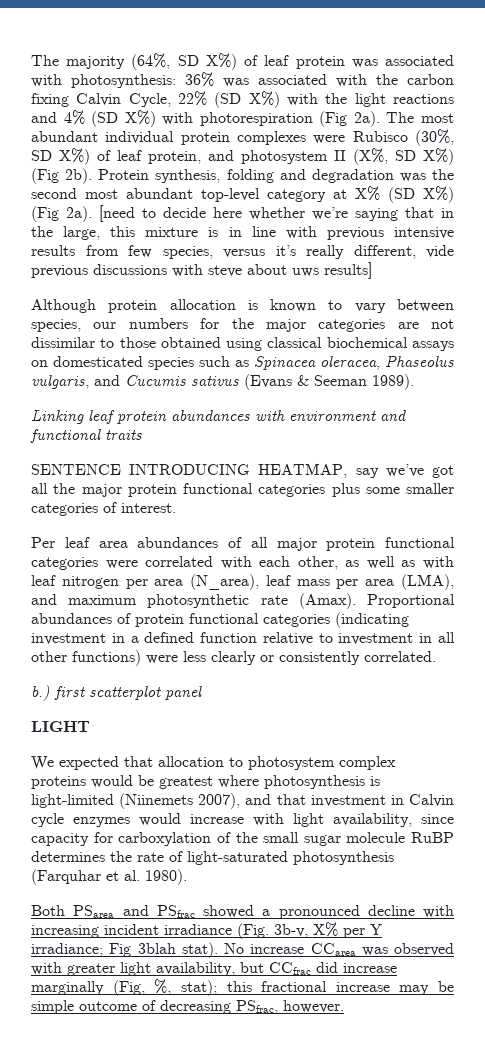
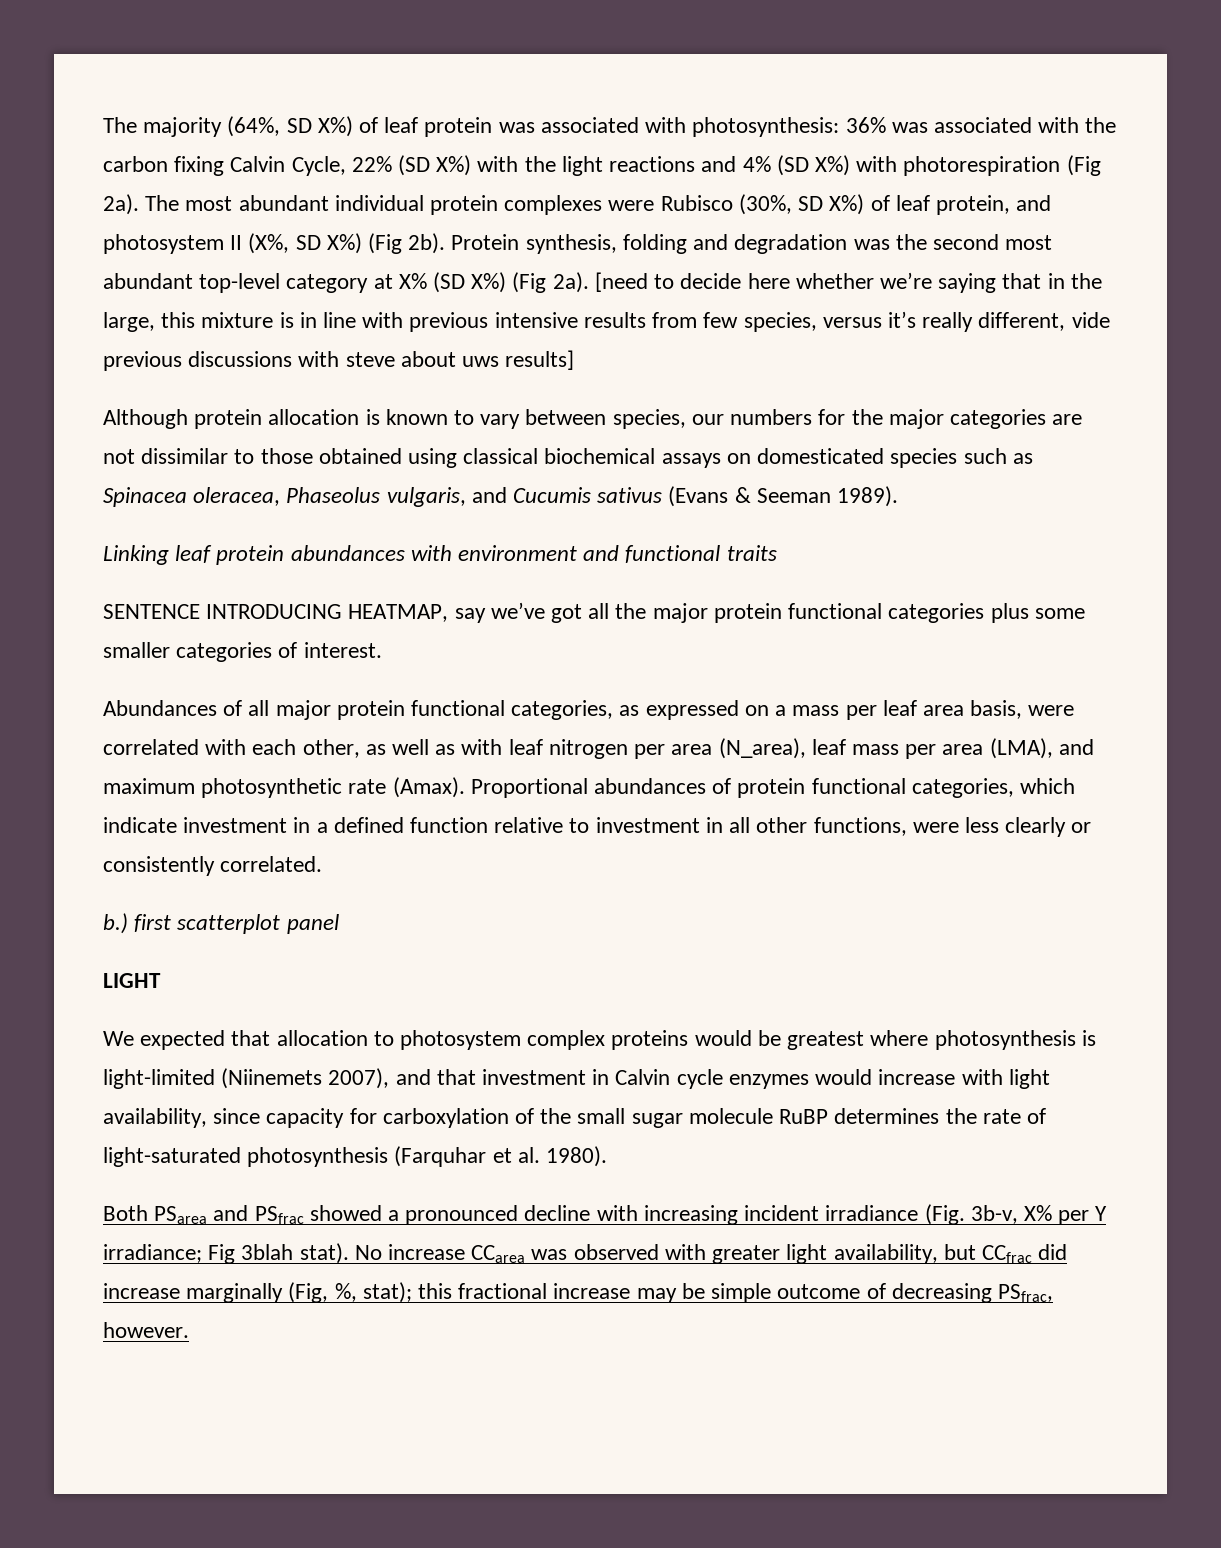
[31,537,219,548] Per leaf area abundances -> [103,700,217,716] Abundances
[31,557,98,570] categories -> [511,700,1023,720] categories, as expressed on a mass per leaf area basis,
[263,612,409,628] categories (indicating -> [911,778,1076,798] [103,817,177,833] categories, which indicate
[72,650,141,666] functions) -> [813,817,907,836] functions,

